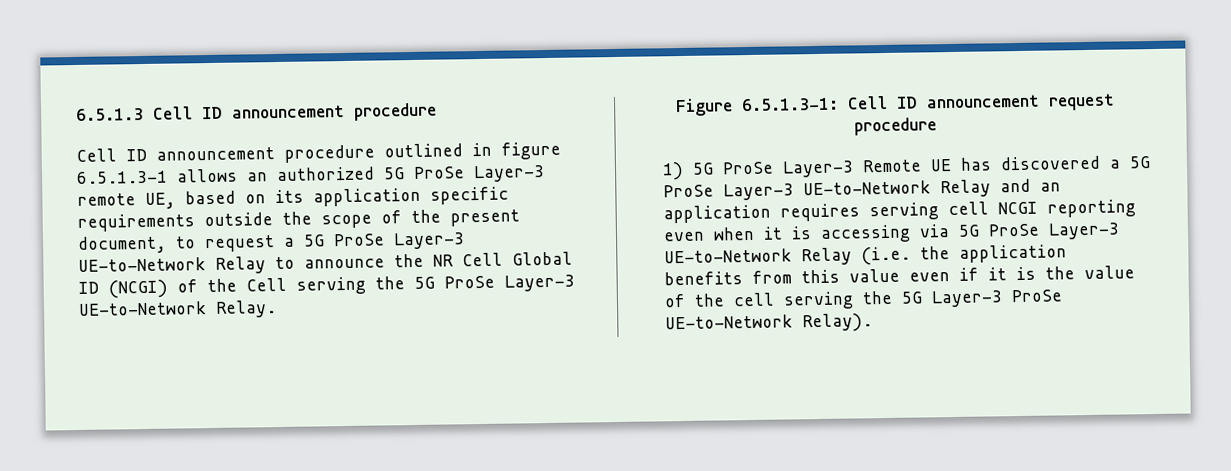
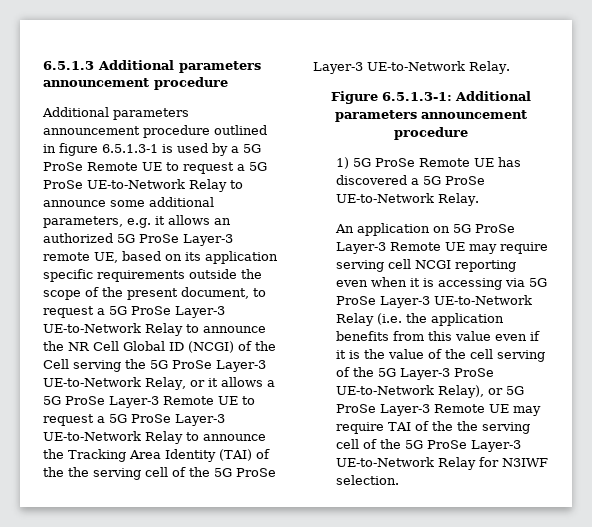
[153,102,437,121] [76,148,147,162] Cell ID announcement procedure // Cell ID -> [98,60,261,73] [43,77,228,90] [42,107,189,120] Additional parameters announcement procedure // Additional parameters
(168, 177) none -> [162,143,261,156] [43,162,267,174] [43,179,243,192] [43,197,214,207] [43,216,165,228] is used by a 5G ProSe Remote UE to request a 5G ProSe UE-to-Network Relay to announce some additional parameters, e.g. it
(207, 308) none -> [145,377,275,390] [43,396,255,408] [43,414,225,426] [43,431,266,444] [43,449,270,462] [43,467,276,480] [313,61,465,74] Relay, or it allows a 5G ProSe Layer-3 Remote UE to request a 5G ProSe Layer-3 UE-to-Network Relay to announce the Tracking Area Identity (TAI) of the the serving cell of the 5G ProSe Layer-3 UE-to-Network
[847,93,1115,111] Cell ID announcement request -> [455,91,531,101] [335,110,527,122] Additional parameters announcement
[782,160,855,178] Layer-3 -> (415, 162) none
[723,178,1062,201] [663,203,861,224] Layer-3 UE-to-Network Relay and an application requires -> [335,193,479,206] [334,223,515,236] [335,242,548,254] UE-to-Network Relay. // An application on 5G ProSe Layer-3 Remote UE may require
(855, 300) none -> [335,367,350,377] of
[802,313,874,333] Relay). -> [437,385,524,398] [335,404,541,416] [335,421,530,434] [335,439,521,452] [335,457,548,470] [335,475,399,485] Relay), or 5G ProSe Layer-3 Remote UE may require TAI of the the serving cell of the 5G ProSe Layer-3 UE-to-Network Relay for N3IWF selection.

